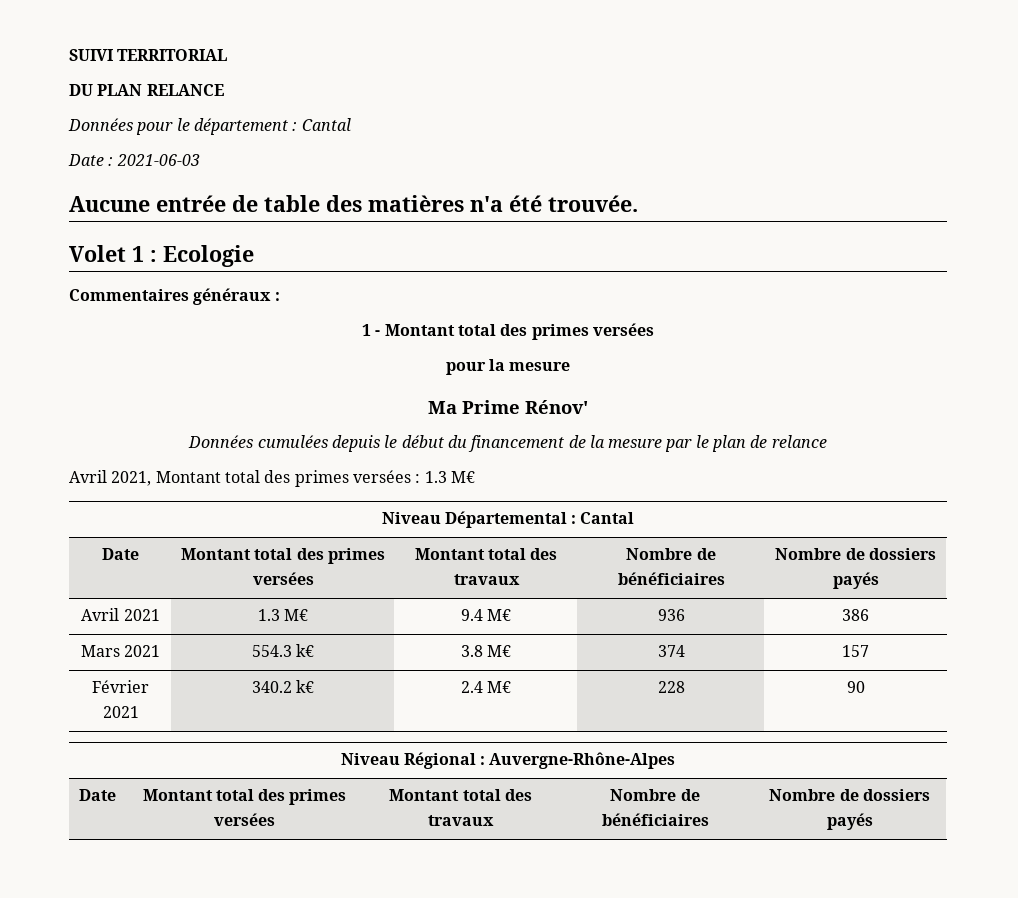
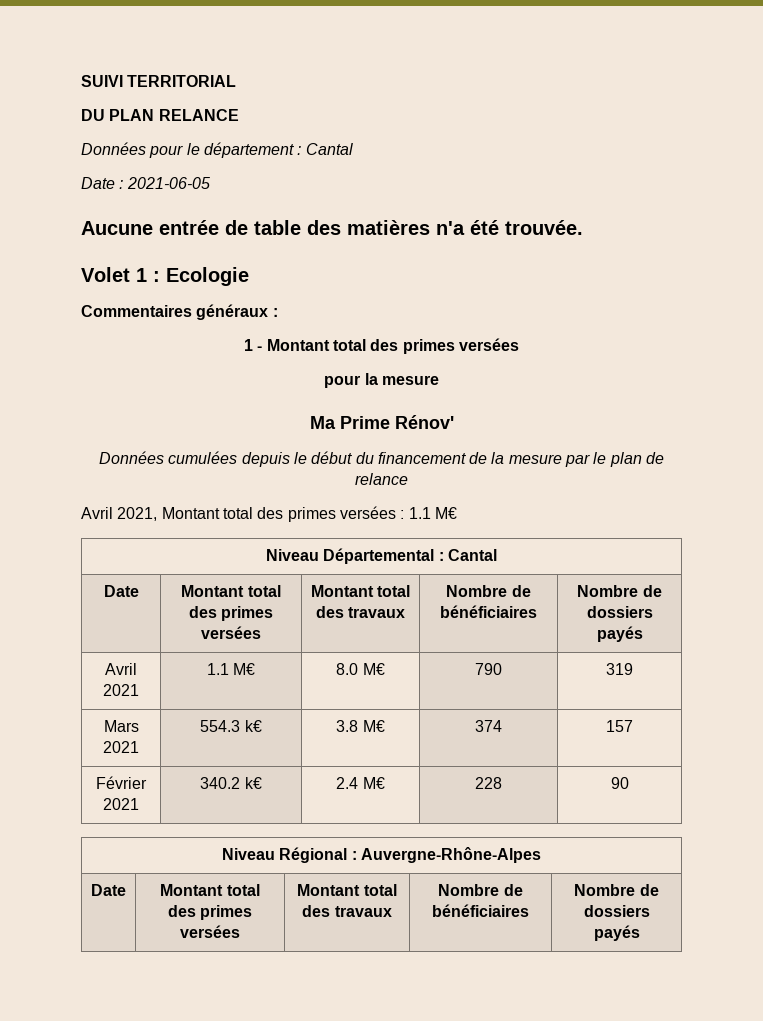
[116,154,200,166] 2021-06-03 -> [126,177,210,189] 2021-06-05
[424,471,447,483] 1.3 -> [408,507,431,519] 1.1
[257,609,309,621] [460,609,512,621] [657,609,685,621] [842,609,869,621] 1.3 M€ | 9.4 M€ | 936 | 386 -> [206,663,256,675] [336,663,385,675] [475,663,502,675] [606,663,633,675] 1.1 M€ | 8.0 M€ | 790 | 319

